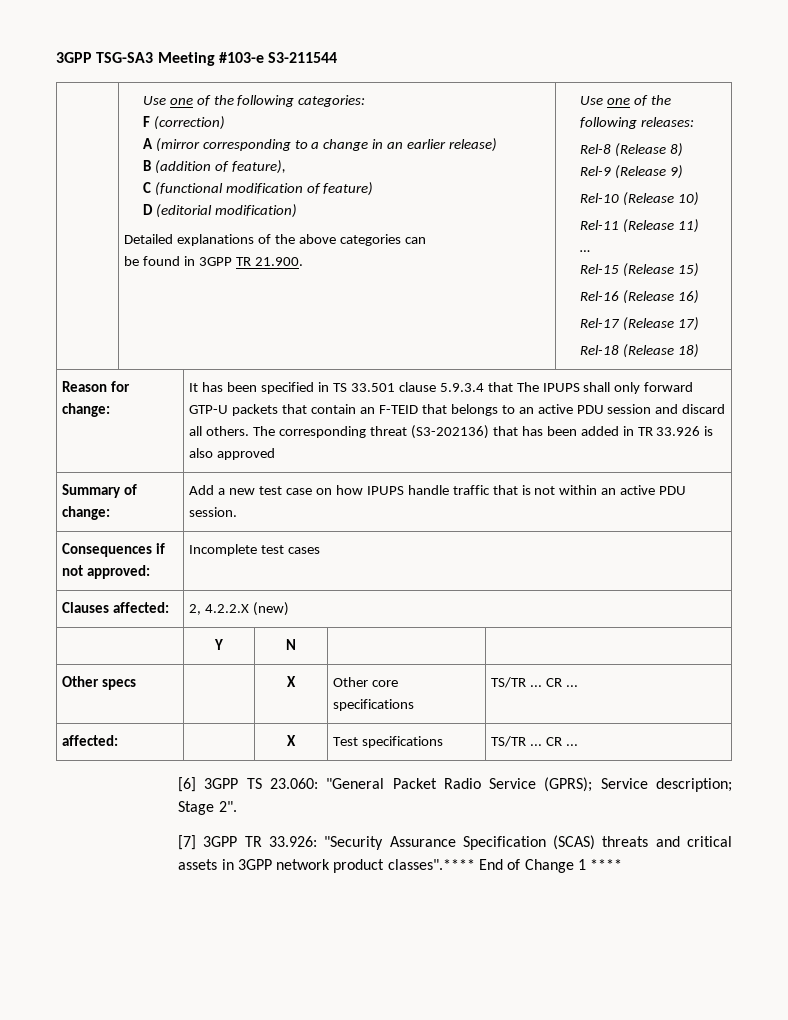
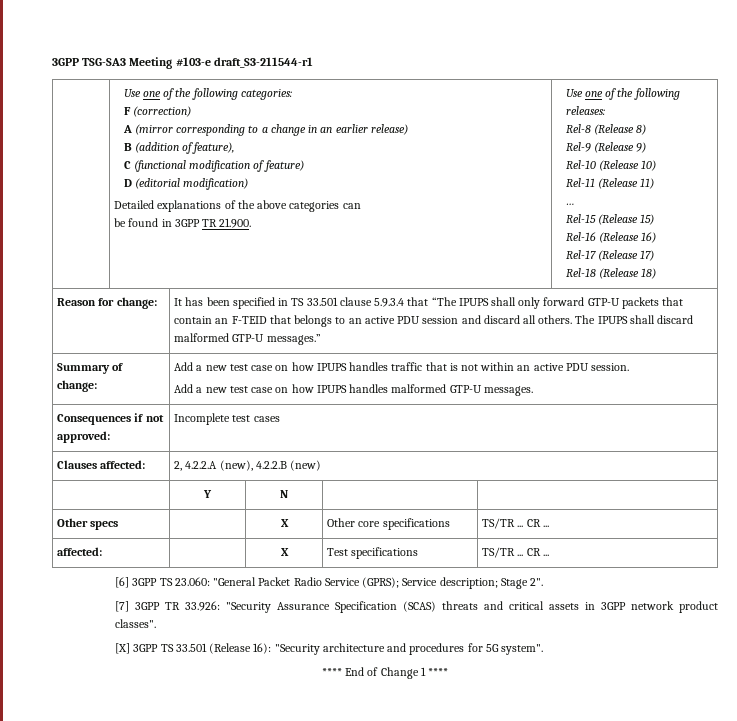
[268,52,338,63] S3-211544 -> [213,57,313,68] draft_S3-211544-r1
[516,382,539,392] The -> [431,297,457,306] “The
[279,425,714,439] [189,448,276,460] corresponding threat (S3-202136) that has been added in TR 33.926 is also approved -> [597,315,694,324] [174,333,321,345] IPUPS shall discard malformed GTP-U messages.”
[407,485,449,495] handle -> [349,362,389,371] handles
(238, 512) none -> [174,384,533,396] // Add a new test case on how IPUPS handles malformed GTP-U messages.
[205,604,250,613] 4.2.2.X -> [185,460,287,471] 4.2.2.A (new), 4.2.2.B
[387,859,475,870] classes".**** -> [115,619,157,628] [115,643,544,655] [321,668,342,676] classes". // [X] 3GPP TS 33.501 (Release 16): "Security architecture and procedures for 5G system". // ****

